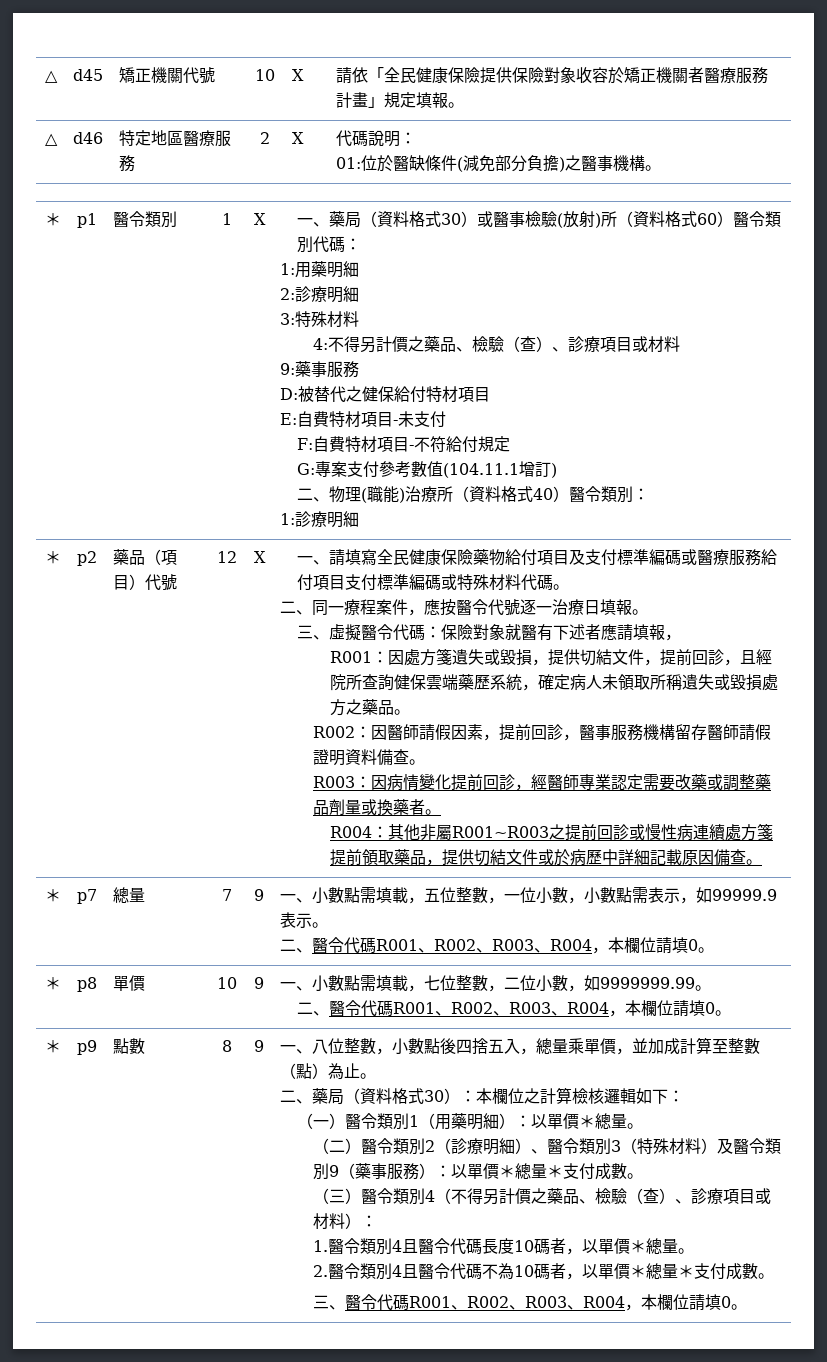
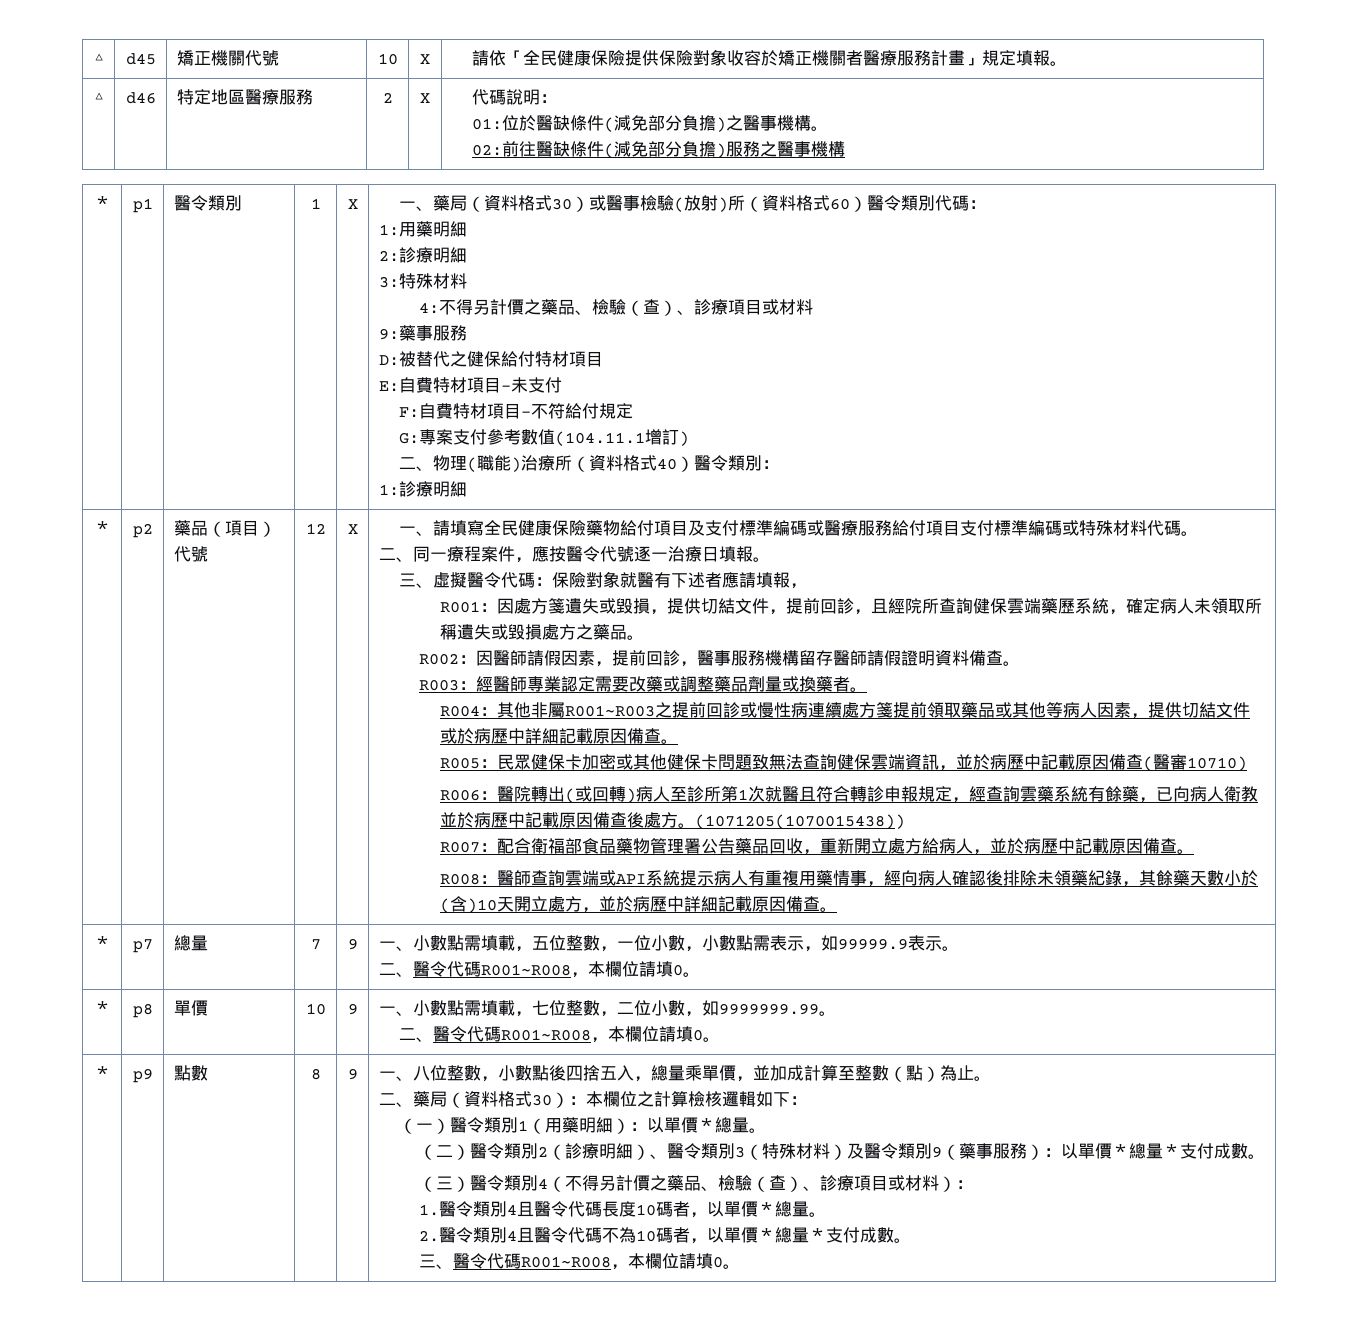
(661, 168) none -> [471,141,845,158] // 02:前往醫缺條件(減免部分負擔)服務之醫事機構
[371,773,532,791] 因病情變化提前回診， -> (477, 685) none
(427, 857) none -> [994,702,1131,718] 或其他等病人因素
(763, 862) none -> [439,754,1247,771] [439,786,1258,803] [439,812,905,829] [439,838,1194,855] [439,870,1258,887] [439,896,837,913] // R005：民眾健保卡加密或其他健保卡問題致無法查詢健保雲端資訊，並於病歷中記載原因備查(醫審10710) // R006：醫院轉出(或回轉)病人至診所第1次就醫且符合轉診申報規定，經查詢雲藥系統有餘藥，已向病人衛教並於病歷中記載原因備查後處方。(1071205(1070015438)) // R007：配合衛福部食品藥物管理署公告藥品回收，重新開立處方給病人，並於病歷中記載原因備查。 // R008：醫師查詢雲端或API系統提示病人有重複用藥情事，經向病人確認後排除未領藥紀錄，其餘藥天數小於(含)10天開立處方，並於病歷中詳細記載原因備查。
[375,939,592,953] R001、R002、R003、R004 -> [480,964,571,976] R001~R008
[392,1002,609,1016] R001、R002、R003、R004 -> [500,1029,591,1041] R001~R008
[409,1296,626,1310] R001、R002、R003、R004 -> [521,1256,612,1268] R001~R008

